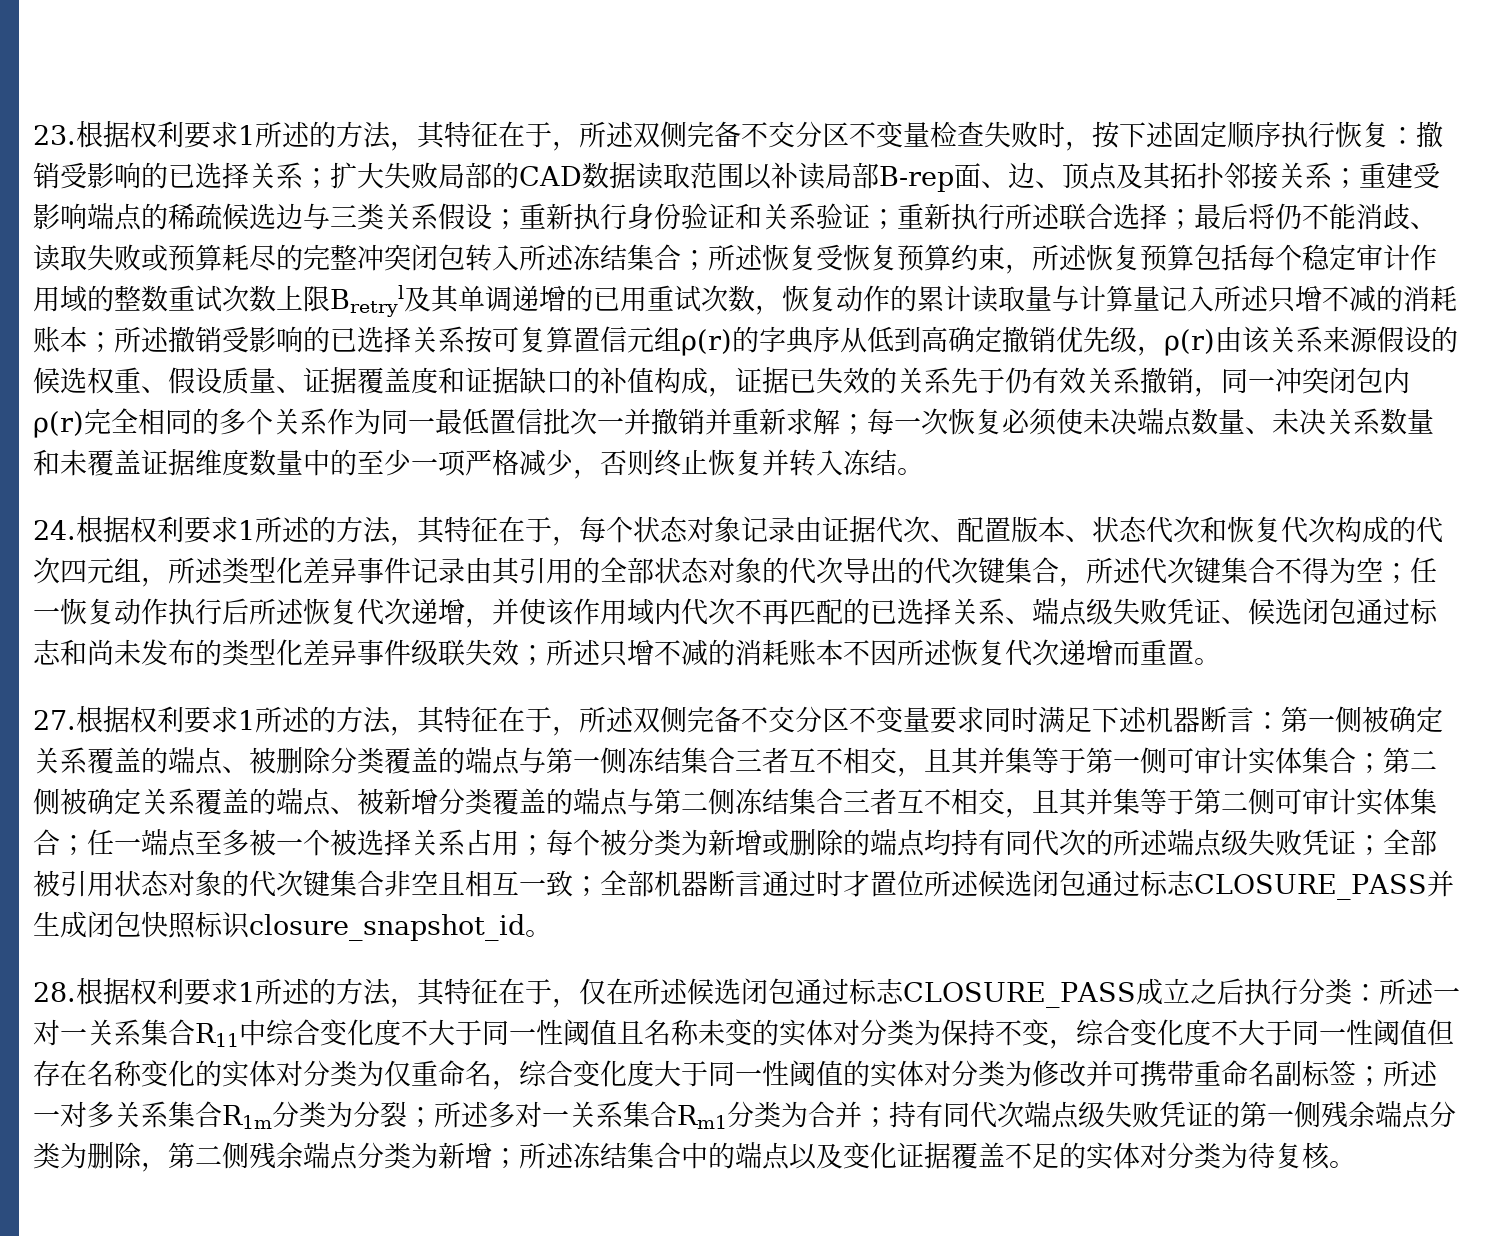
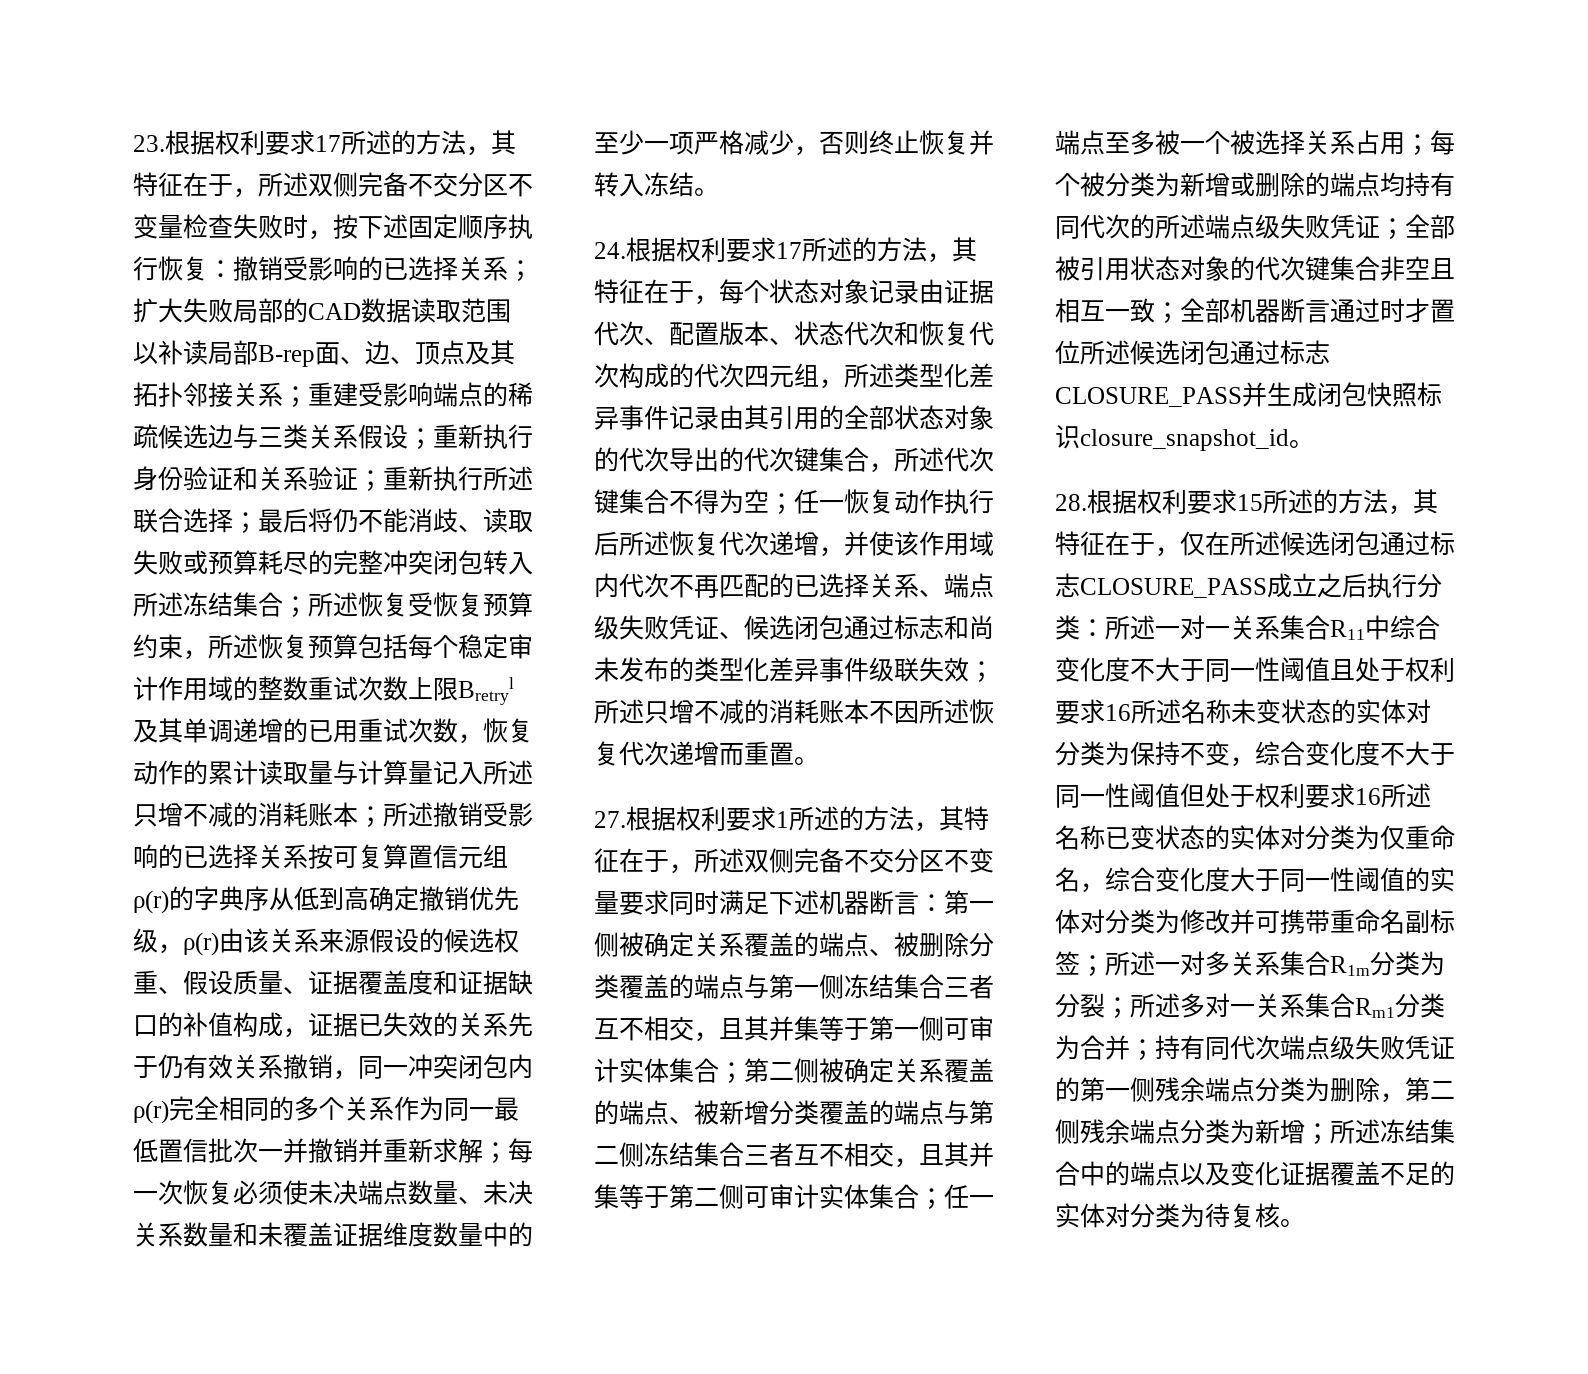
[238,125,255,145] 1 -> [315,135,341,152] 17
[238,520,255,540] 1 -> [776,242,802,259] 17
[238,982,255,1002] 1 -> [1237,494,1263,511] 15
(644, 1032) none -> [1355,657,1455,682] [1055,699,1181,724] 处于权利要求16所述
(752, 1032) none -> [1281,699,1331,724] 状态
[33,1060,195,1087] 存在名称变化 -> [1205,783,1431,808] [1055,825,1205,850] 处于权利要求16所述名称已变状态

